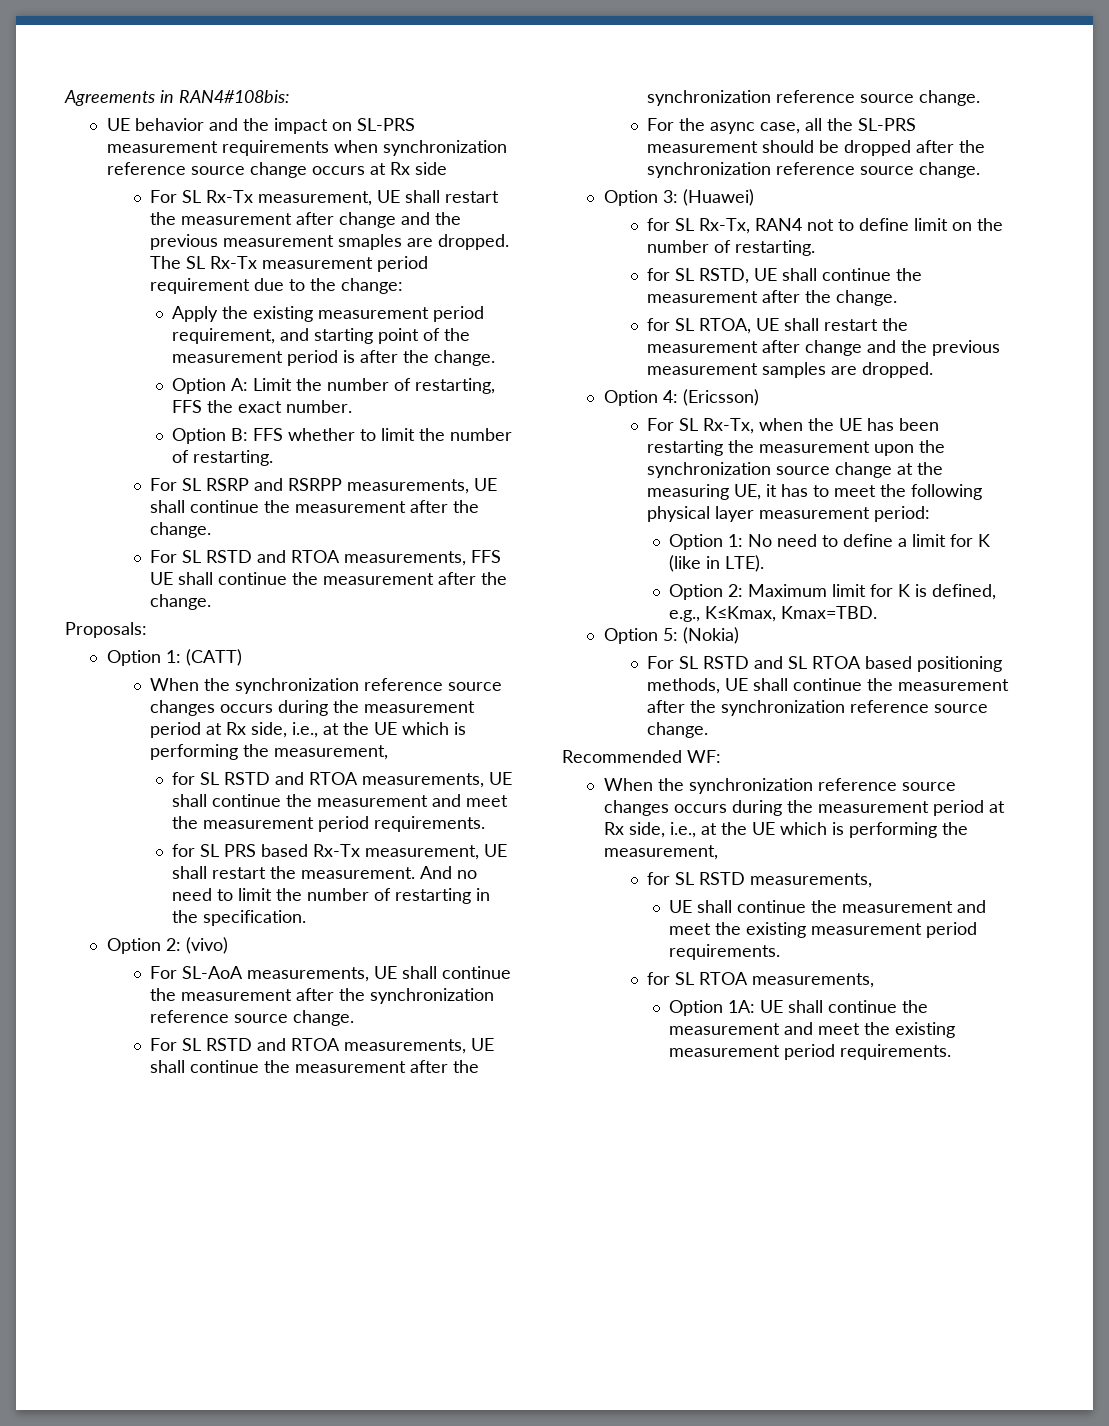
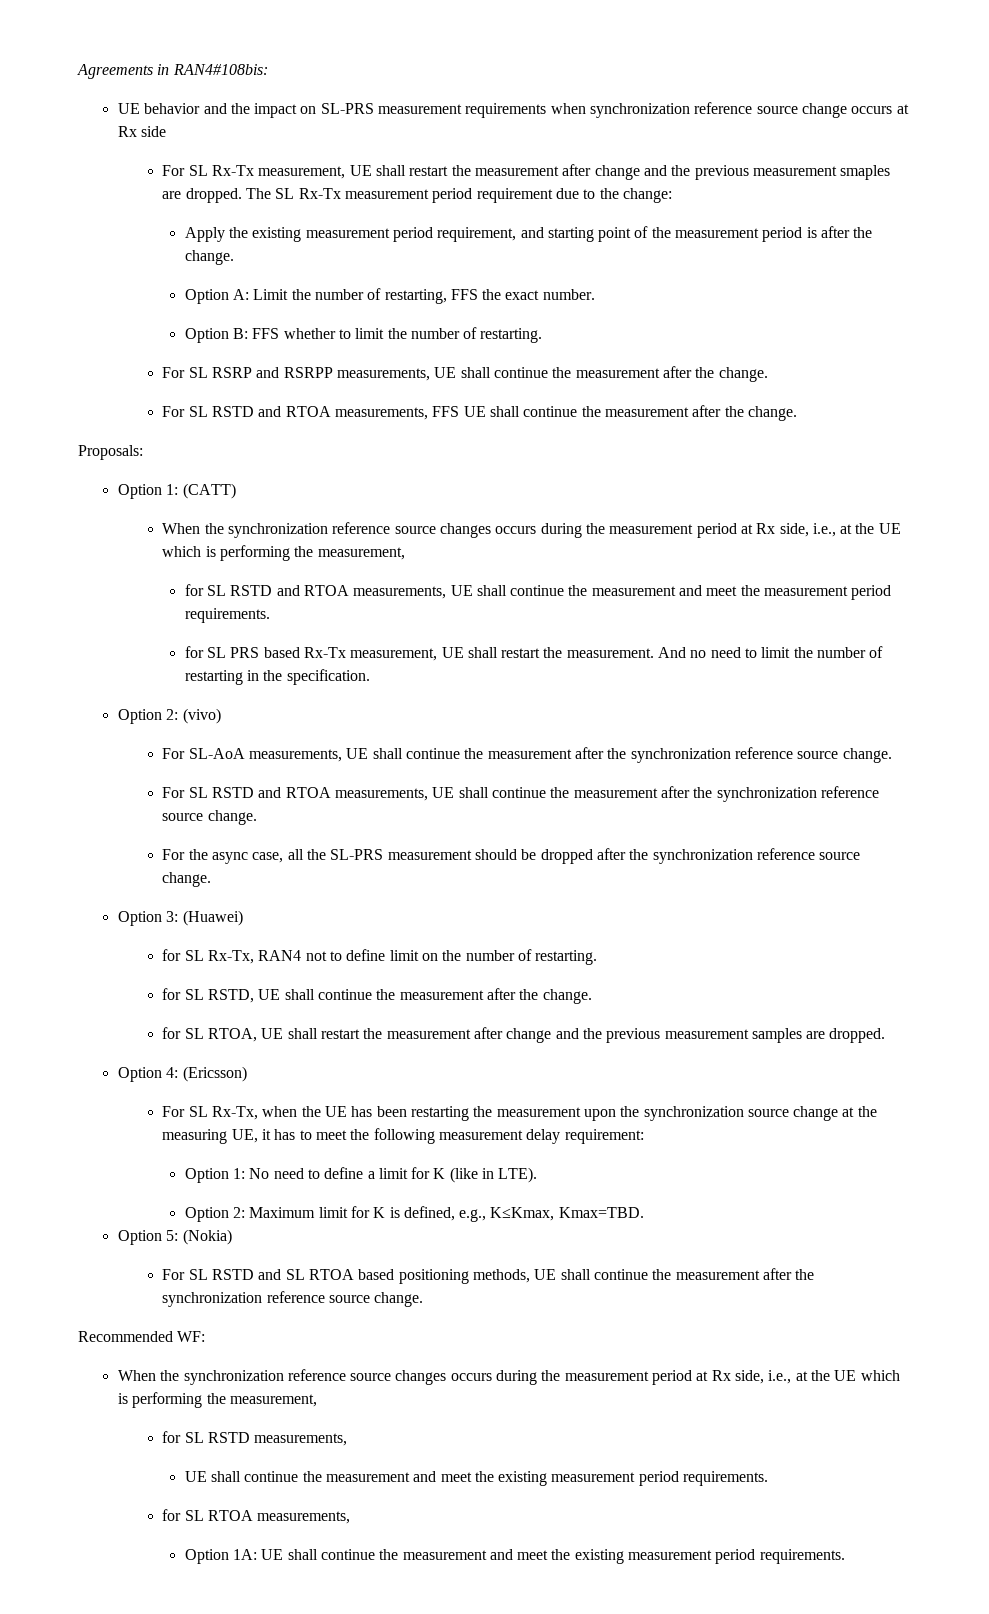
[647,506,931,522] physical layer measurement period: -> [438,1129,644,1144] measurement delay requirement:

